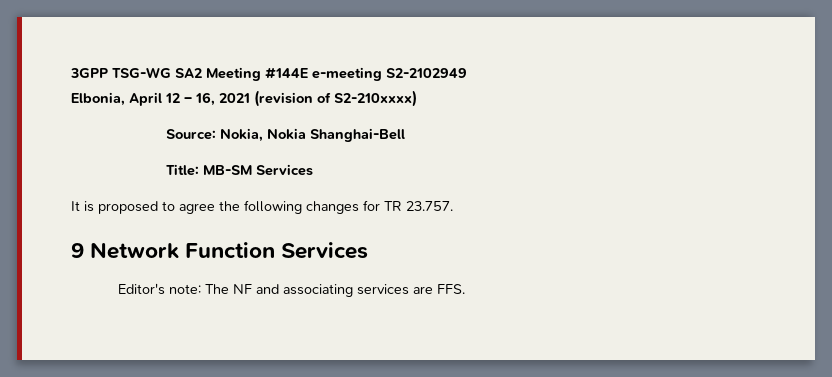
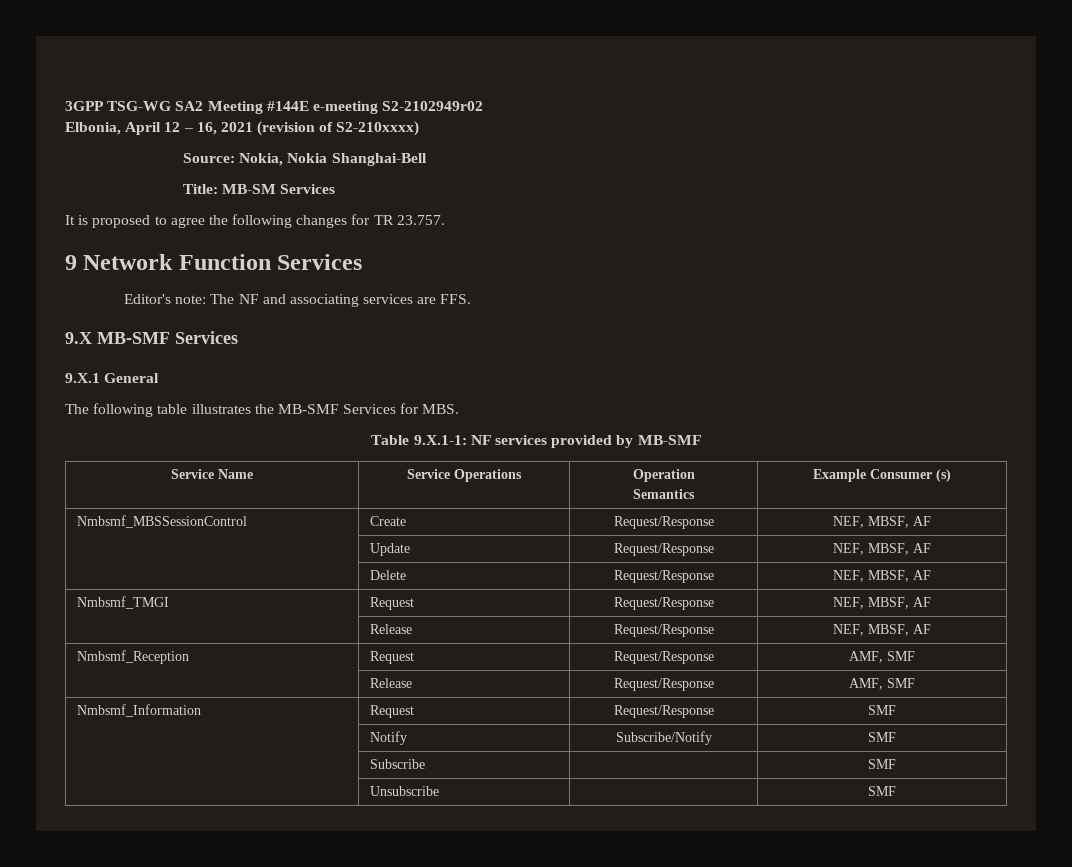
[386,68,467,78] S2-2102949 -> [382,101,484,111] S2-2102949r02
(466, 289) none -> [65,331,238,344] [65,373,160,383] [65,403,460,417] [371,435,701,448] [171,469,253,479] [407,469,522,482] [632,469,695,482] [633,489,695,499] [813,469,951,482] [77,515,248,528] [370,516,407,526] [613,516,714,529] [833,516,931,528] [370,543,411,556] [613,543,714,556] [833,543,931,555] [370,570,407,580] [613,570,714,583] [833,570,931,582] [77,596,170,609] [370,597,415,610] [613,597,714,610] [833,597,931,609] [370,624,413,634] [613,624,714,637] [833,624,931,636] [77,650,190,664] [370,651,415,664] [613,651,714,664] [849,651,915,663] [370,678,413,688] [613,678,714,691] [849,678,915,690] [77,704,202,717] [370,705,415,718] [613,705,714,718] [868,705,896,715] [370,731,408,745] [615,731,712,745] [868,732,896,742] [370,759,426,769] [868,759,896,769] [370,786,440,796] [868,786,896,796] // 9.X MB-SMF Services // 9.X.1 General // The following table illustrates the MB-SMF Services for MBS. // Table 9.X.1-1: NF services provided by MB-SMF // Service Name | Service Operations | Operation // Semantics | Example Consumer (s) // Nmbsmf_MBSSessionControl | Create | Request/Response | NEF, MBSF, AF // | Update | Request/Response | NEF, MBSF, AF // | Delete | Request/Response | NEF, MBSF, AF // Nmbsmf_TMGI | Request | Request/Response | NEF, MBSF, AF // | Release | Request/Response | NEF, MBSF, AF // Nmbsmf_Reception | Request | Request/Response | AMF, SMF // | Release | Request/Response | AMF, SMF // Nmbsmf_Information | Request | Request/Response | SMF // | Notify | Subscribe/Notify | SMF // | Subscribe | | SMF // | Unsubscribe | | SMF

